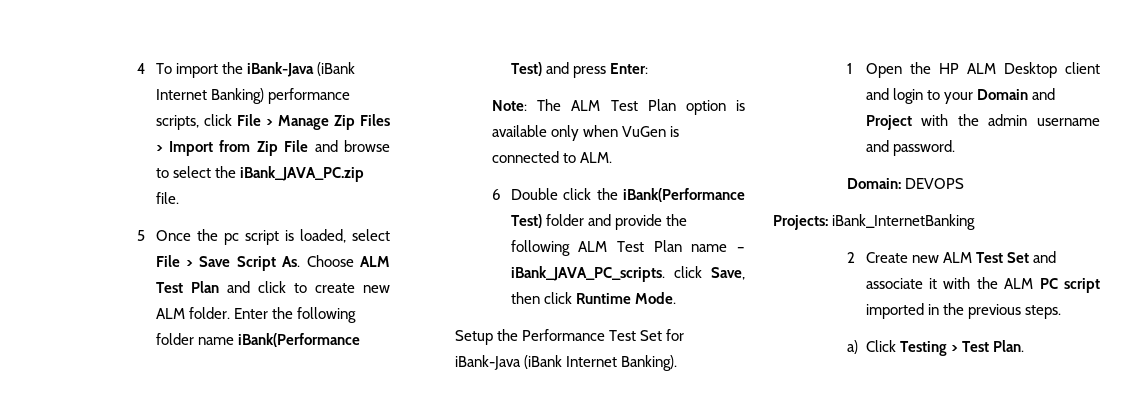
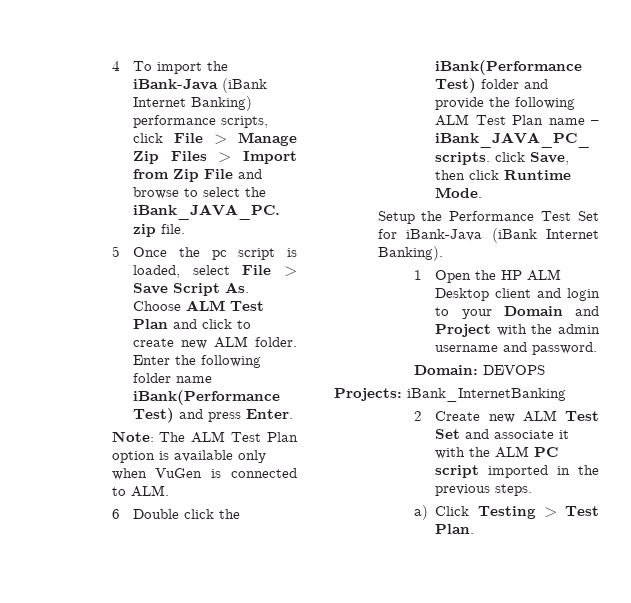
[609,63,648,74] Enter: -> [246,409,294,419] Enter.

